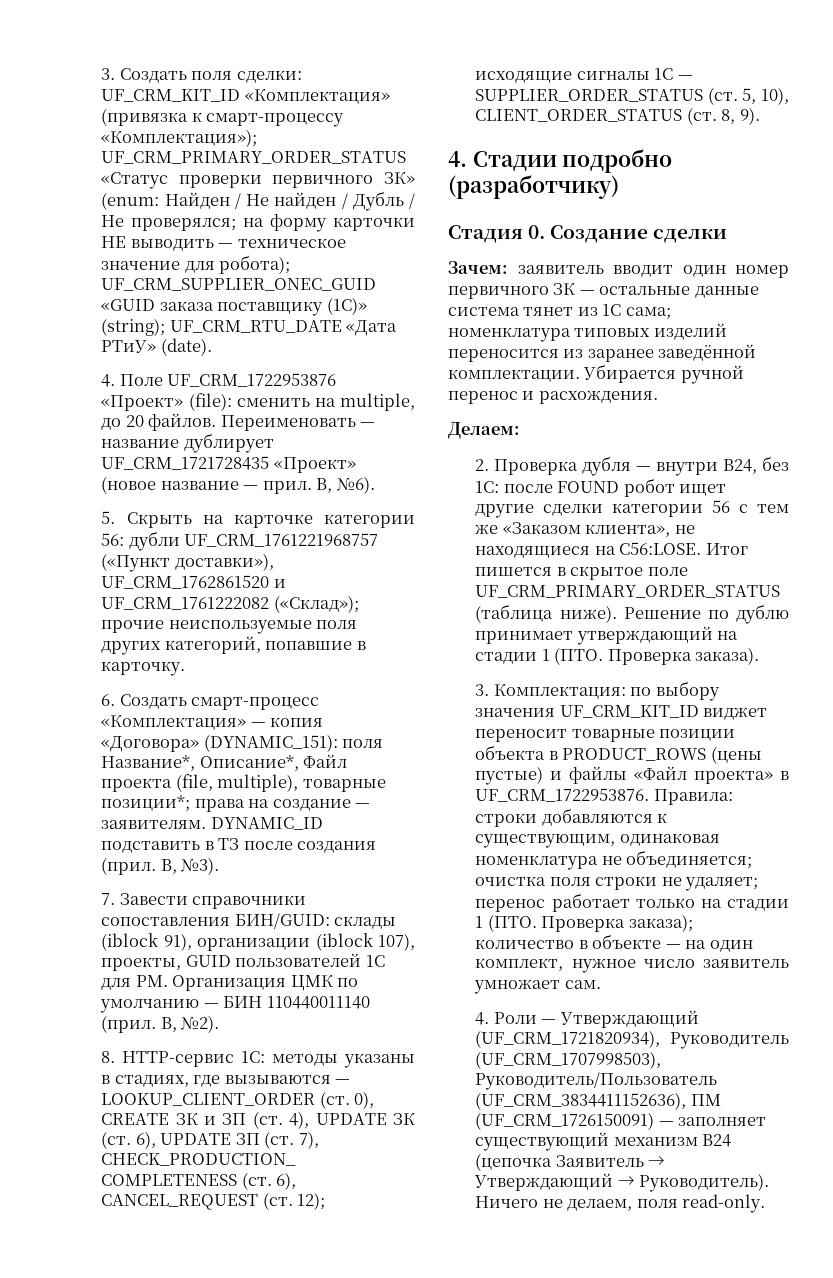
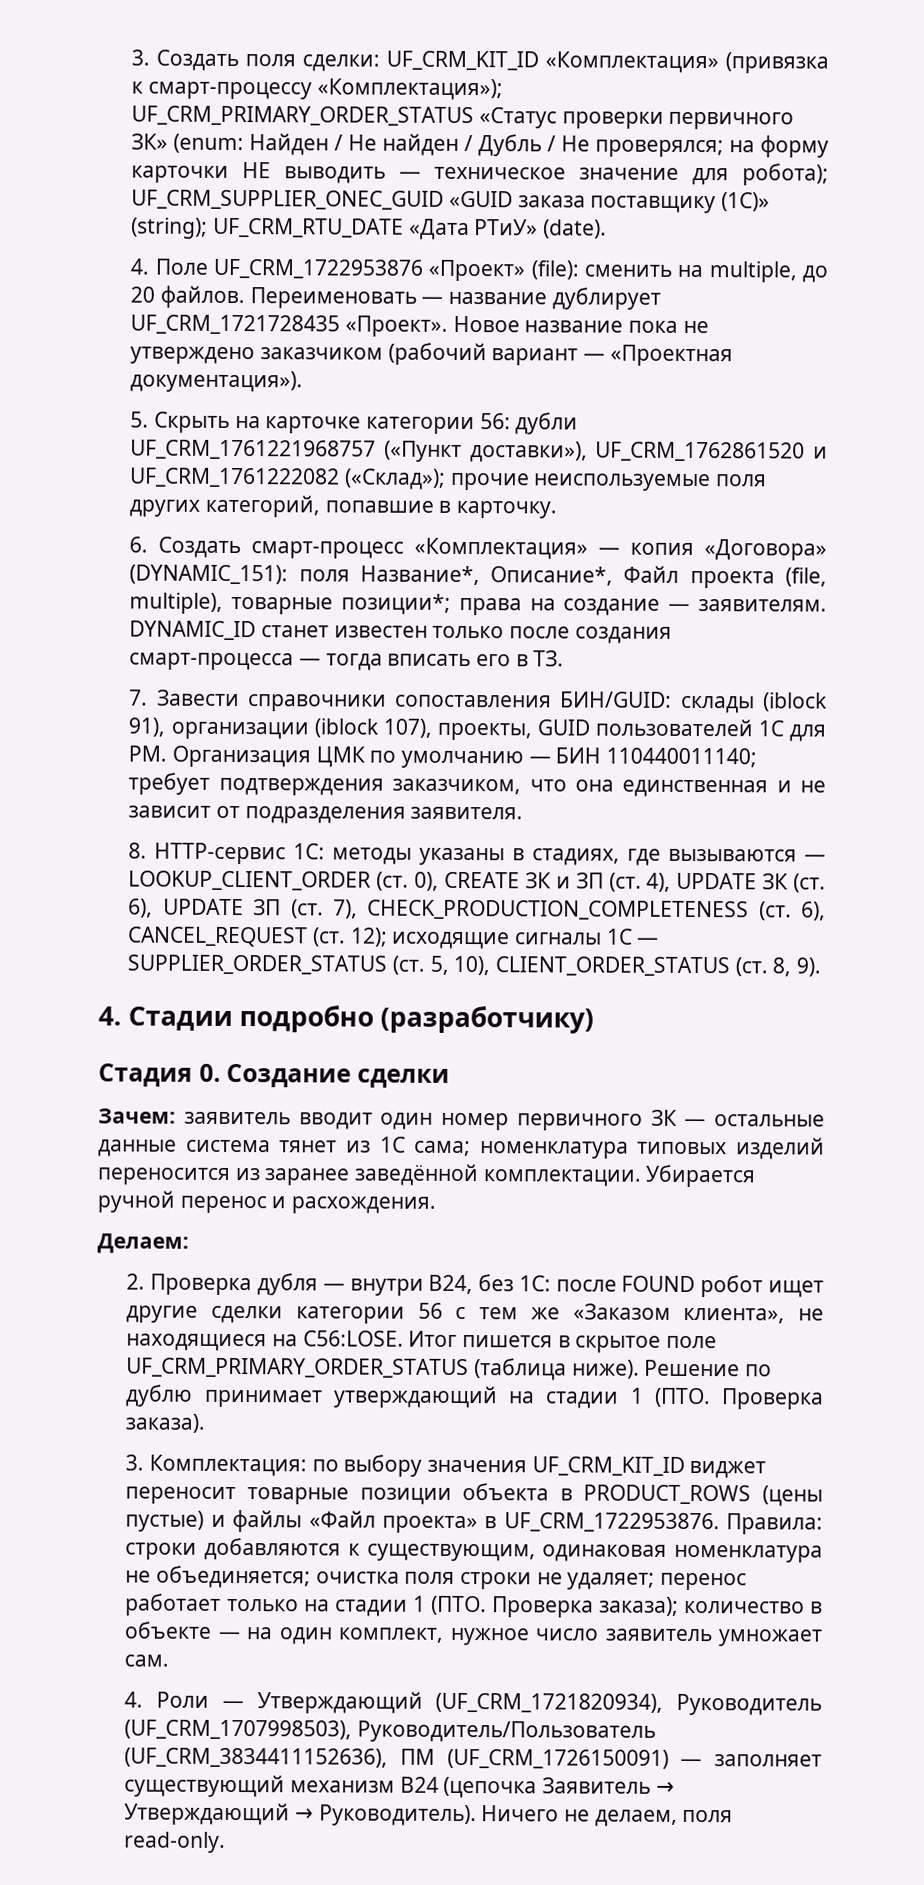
[273,457,356,473] [101,476,375,494] «Проект» (новое название — прил. В, №6). -> [345,315,709,337] [130,342,733,367] [130,370,304,393] «Проект». Новое название пока не утверждено заказчиком (рабочий вариант — «Проектная документация»).
[101,838,377,853] [101,857,220,875] подставить в ТЗ после создания (прил. В, №3). -> [261,625,672,644] [129,650,565,671] станет известен только после создания смарт-процесса — тогда вписать его в ТЗ.
[266,996,370,1009] [101,1015,220,1033] 110440011140 (прил. В, №2). -> [606,747,758,768] [128,772,826,798] [128,805,524,824] 110440011140; требует подтверждения заказчиком, что она единственная и не зависит от подразделения заявителя.

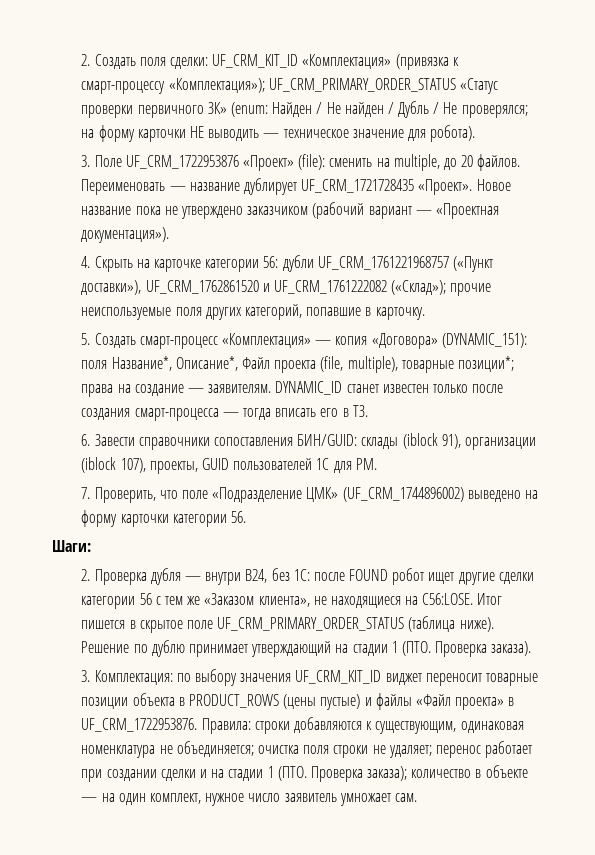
[131,49,151,66] 3. -> [81,54,91,66] 2.
[741,163,829,186] [131,189,771,214] [131,217,608,241] [130,258,150,275] робота); UF_CRM_SUPPLIER_ONEC_GUID «GUID заказа поставщику (1С)» (string); UF_CRM_RTU_DATE «Дата РТиУ» (date). // 4. -> [430,125,476,142] [81,155,91,167] робота). // 3.
[130,411,150,428] 5. -> [81,256,91,268] 4.
[129,536,149,553] 6. -> [81,333,91,345] 5.
[129,689,149,706] 7. -> [81,434,91,446] 6.
[172,745,758,769] [128,772,826,798] [128,805,524,824] [128,842,827,866] [128,870,826,893] [128,898,826,921] [127,926,660,950] [127,954,822,977] [98,1005,595,1034] [98,1063,450,1088] [98,1108,825,1131] [98,1136,825,1160] [97,1163,757,1188] [97,1190,437,1214] [97,1233,189,1254] Организация ЦМК по умолчанию — БИН 110440011140; требует подтверждения заказчиком, что она единственная и не зависит от подразделения заявителя. // 8. HTTP-сервис 1С: методы указаны в стадиях, где вызываются — LOOKUP_CLIENT_ORDER (ст. 0), CREATE ЗК и ЗП (ст. 4), UPDATE ЗК (ст. 6), UPDATE ЗП (ст. 7), CHECK_PRODUCTION_COMPLETENESS (ст. 6), CANCEL_REQUEST (ст. 12); исходящие сигналы 1С — SUPPLIER_ORDER_STATUS (ст. 5, 10), CLIENT_ORDER_STATUS (ст. 8, 9). // 4. Стадии подробно (разработчику) // Стадия 0. Создание сделки // Зачем: заявитель вводит один номер первичного ЗК — остальные данные система тянет из 1С сама; номенклатура типовых изделий переносится из заранее заведённой комплектации. Убирается ручной перенос и расхождения. // Делаем: -> [81,487,538,503] [81,510,246,527] [52,540,91,552] // 7. Проверить, что поле «Подразделение ЦМК» (UF_CRM_1744896002) выведено на форму карточки категории 56. // Шаги:
[226,1598,299,1612] только -> [81,769,207,782] при создании сделки и
[124,1691,822,1716] [124,1719,657,1743] [124,1747,822,1769] [124,1774,675,1799] [124,1802,734,1827] [124,1831,227,1853] // 4. Роли — Утверждающий (UF_CRM_1721820934), Руководитель (UF_CRM_1707998503), Руководитель/Пользователь (UF_CRM_3834411152636), ПМ (UF_CRM_1726150091) — заполняет существующий механизм B24 (цепочка Заявитель → Утверждающий → Руководитель). Ничего не делаем, поля read-only. -> (417, 797) none

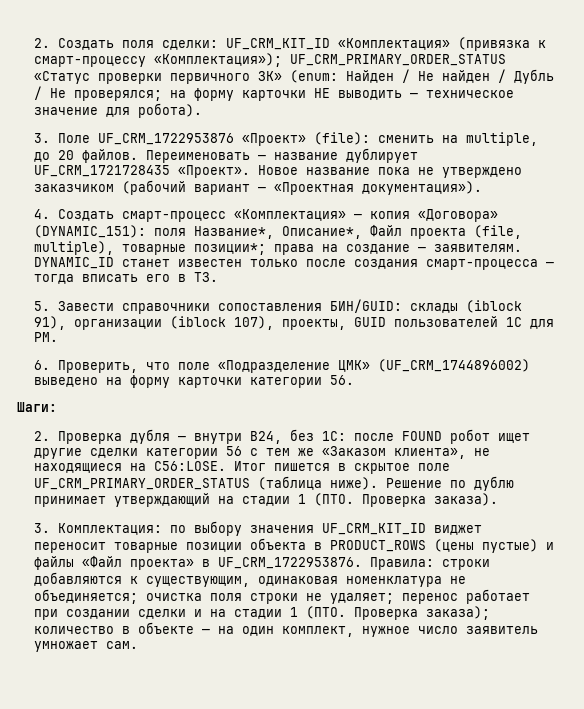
[94,255,493,272] [81,280,492,296] [81,304,425,320] [81,333,91,345] Скрыть на карточке категории 56: дубли UF_CRM_1761221968757 («Пункт доставки»), UF_CRM_1762861520 и UF_CRM_1761222082 («Склад»); прочие неиспользуемые поля других категорий, попавшие в карточку. // 5. -> (51, 214) none
[81,434,91,446] 6. -> [34,301,51,311] 5.
[81,487,91,499] 7. -> [34,360,51,370] 6.

